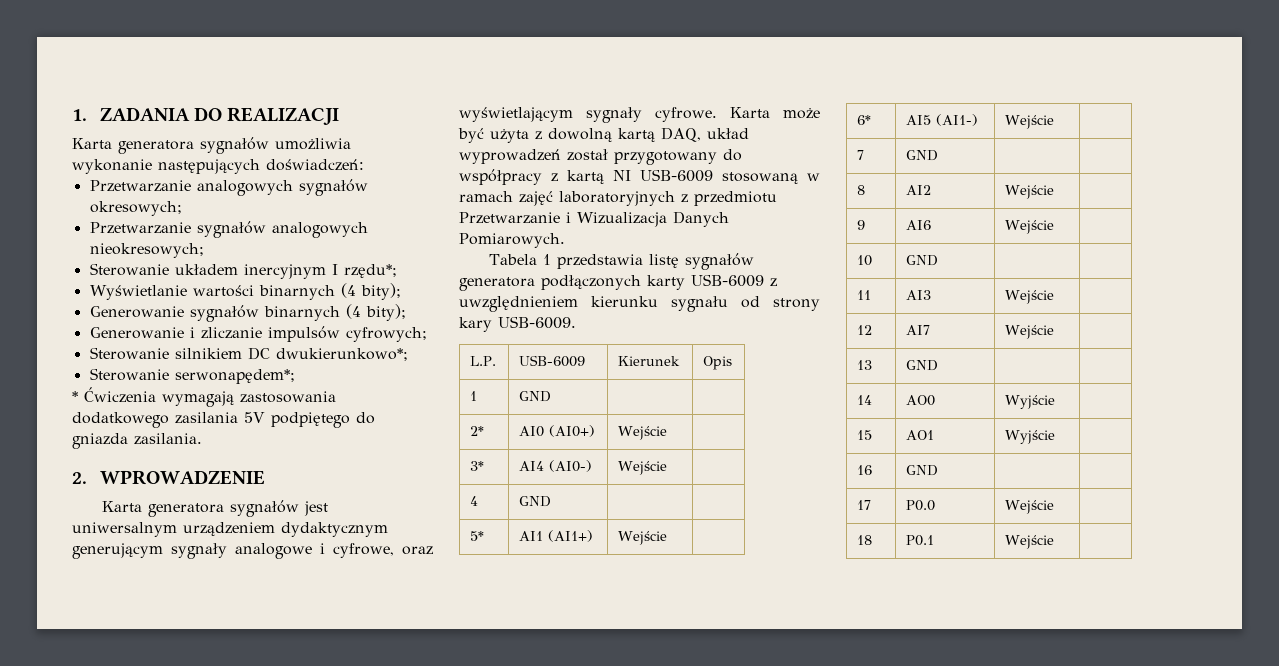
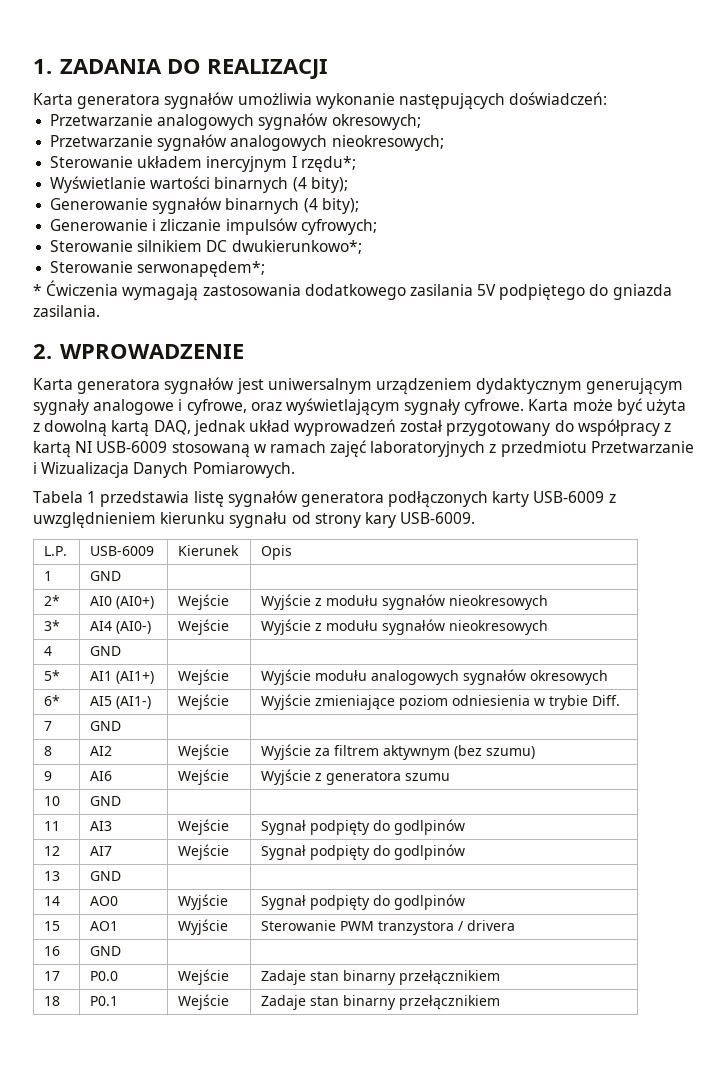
(701, 134) none -> [193,420,246,436] jednak
(668, 433) none -> [261,594,549,610] Wyjście z modułu sygnałów nieokresowych
(668, 468) none -> [261,619,549,635] Wyjście z modułu sygnałów nieokresowych
(668, 538) none -> [261,669,609,685] Wyjście modułu analogowych sygnałów okresowych
(1055, 122) none -> [261,694,621,710] Wyjście zmieniające poziom odniesienia w trybie Diff.
(1055, 192) none -> [261,744,536,760] Wyjście za filtrem aktywnym (bez szumu)
(1055, 227) none -> [261,769,451,785] Wyjście z generatora szumu
(1055, 297) none -> [261,819,466,835] Sygnał podpięty do godlpinów
(1055, 332) none -> [261,844,466,860] Sygnał podpięty do godlpinów
(1056, 402) none -> [261,894,466,910] Sygnał podpięty do godlpinów
(1056, 437) none -> [261,920,516,935] Sterowanie PWM tranzystora / drivera
(1055, 507) none -> [261,970,501,985] Zadaje stan binarny przełącznikiem
(1055, 542) none -> [261,995,501,1010] Zadaje stan binarny przełącznikiem

